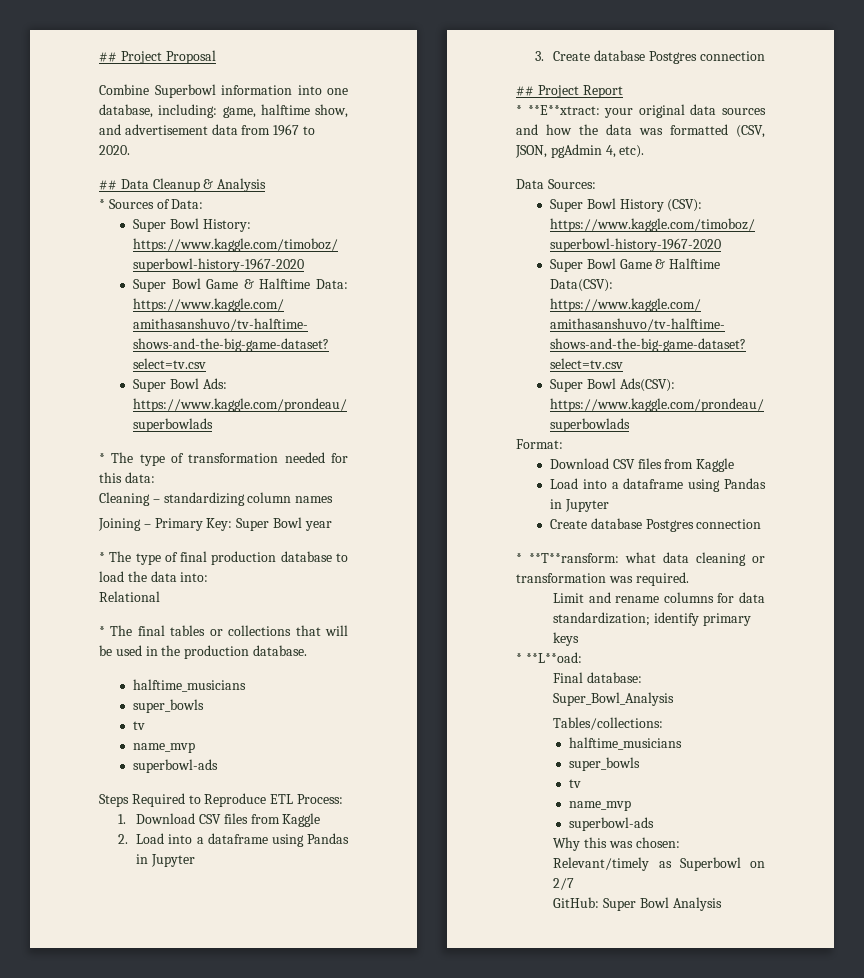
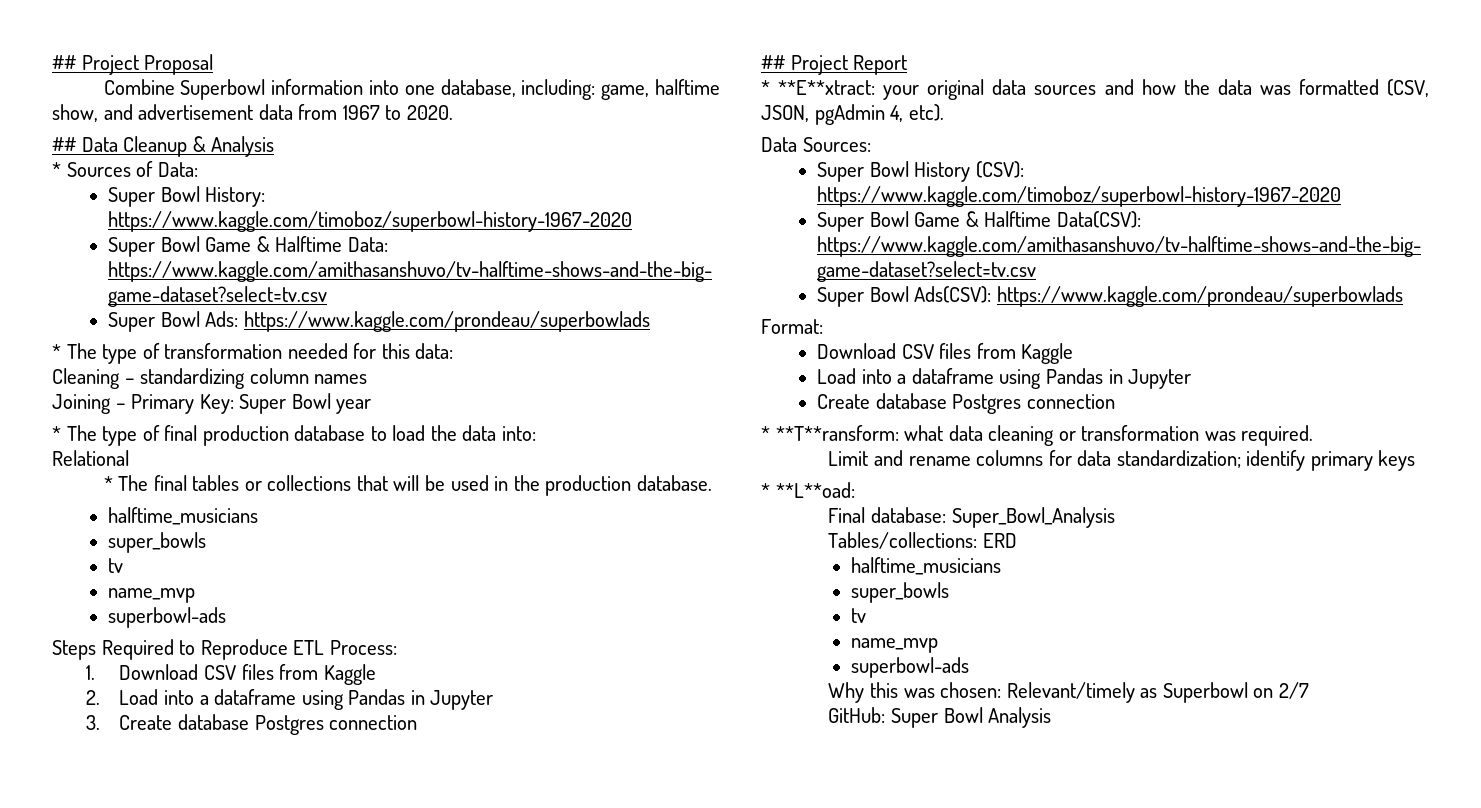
(664, 723) none -> [982,533,1017,548] ERD

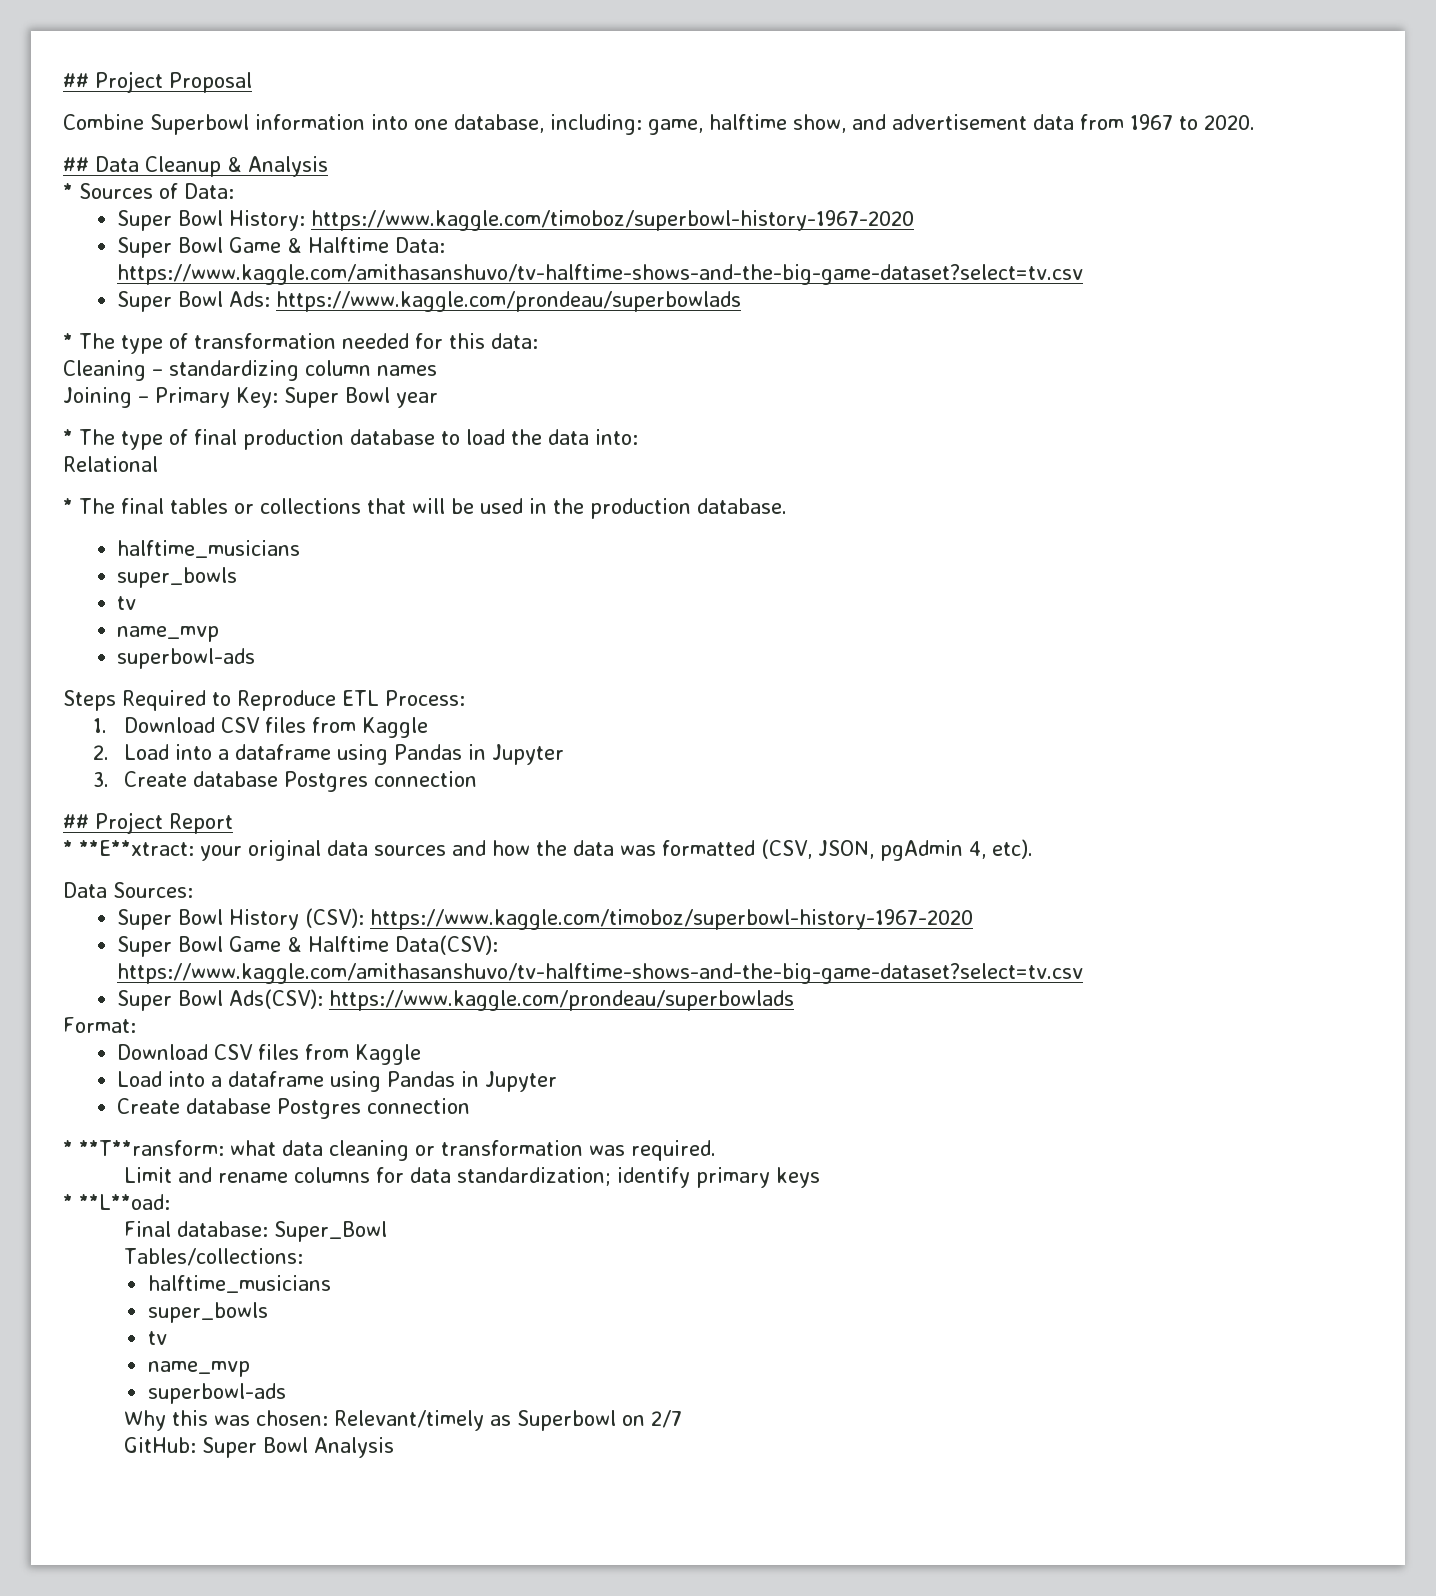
[951,507,1115,528] Super_Bowl_Analysis -> [273,1221,387,1242] Super_Bowl
[982,533,1017,548] ERD -> (303, 1257) none

